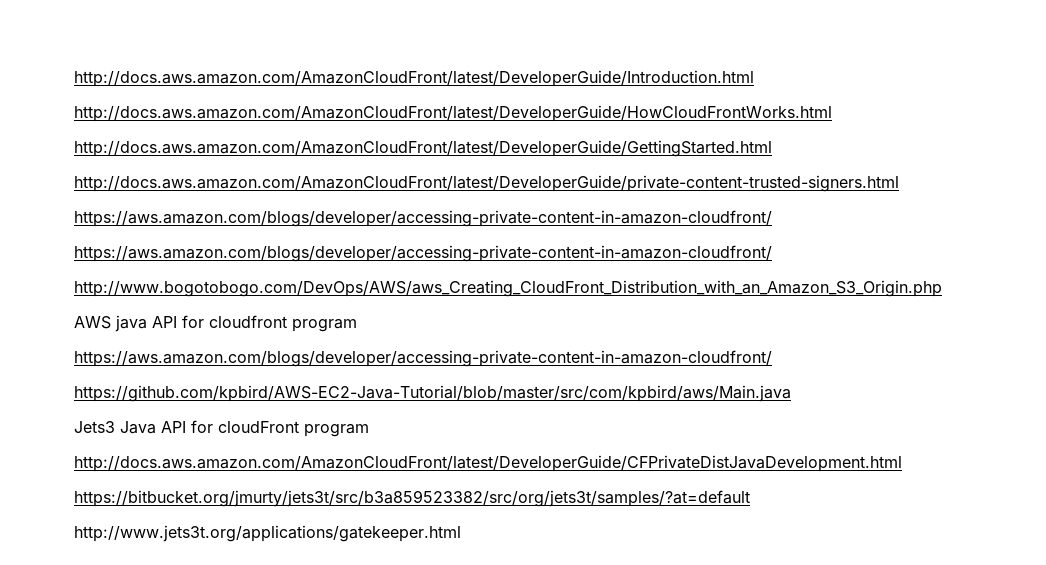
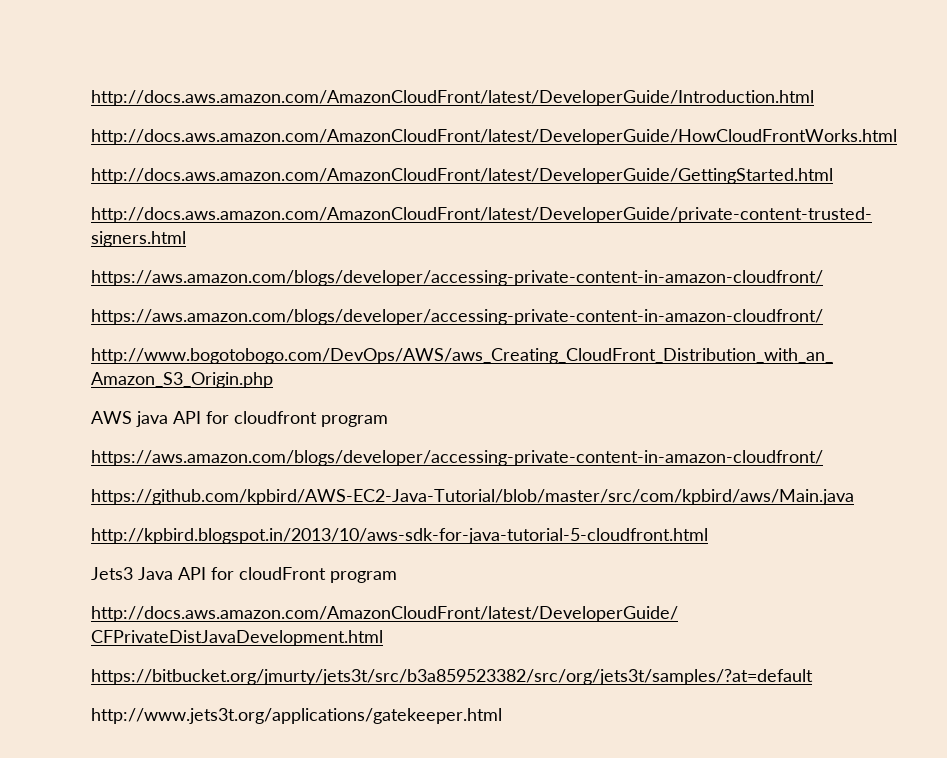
(791, 393) none -> [91,528,708,544] // http://kpbird.blogspot.in/2013/10/aws-sdk-for-java-tutorial-5-cloudfront.html

